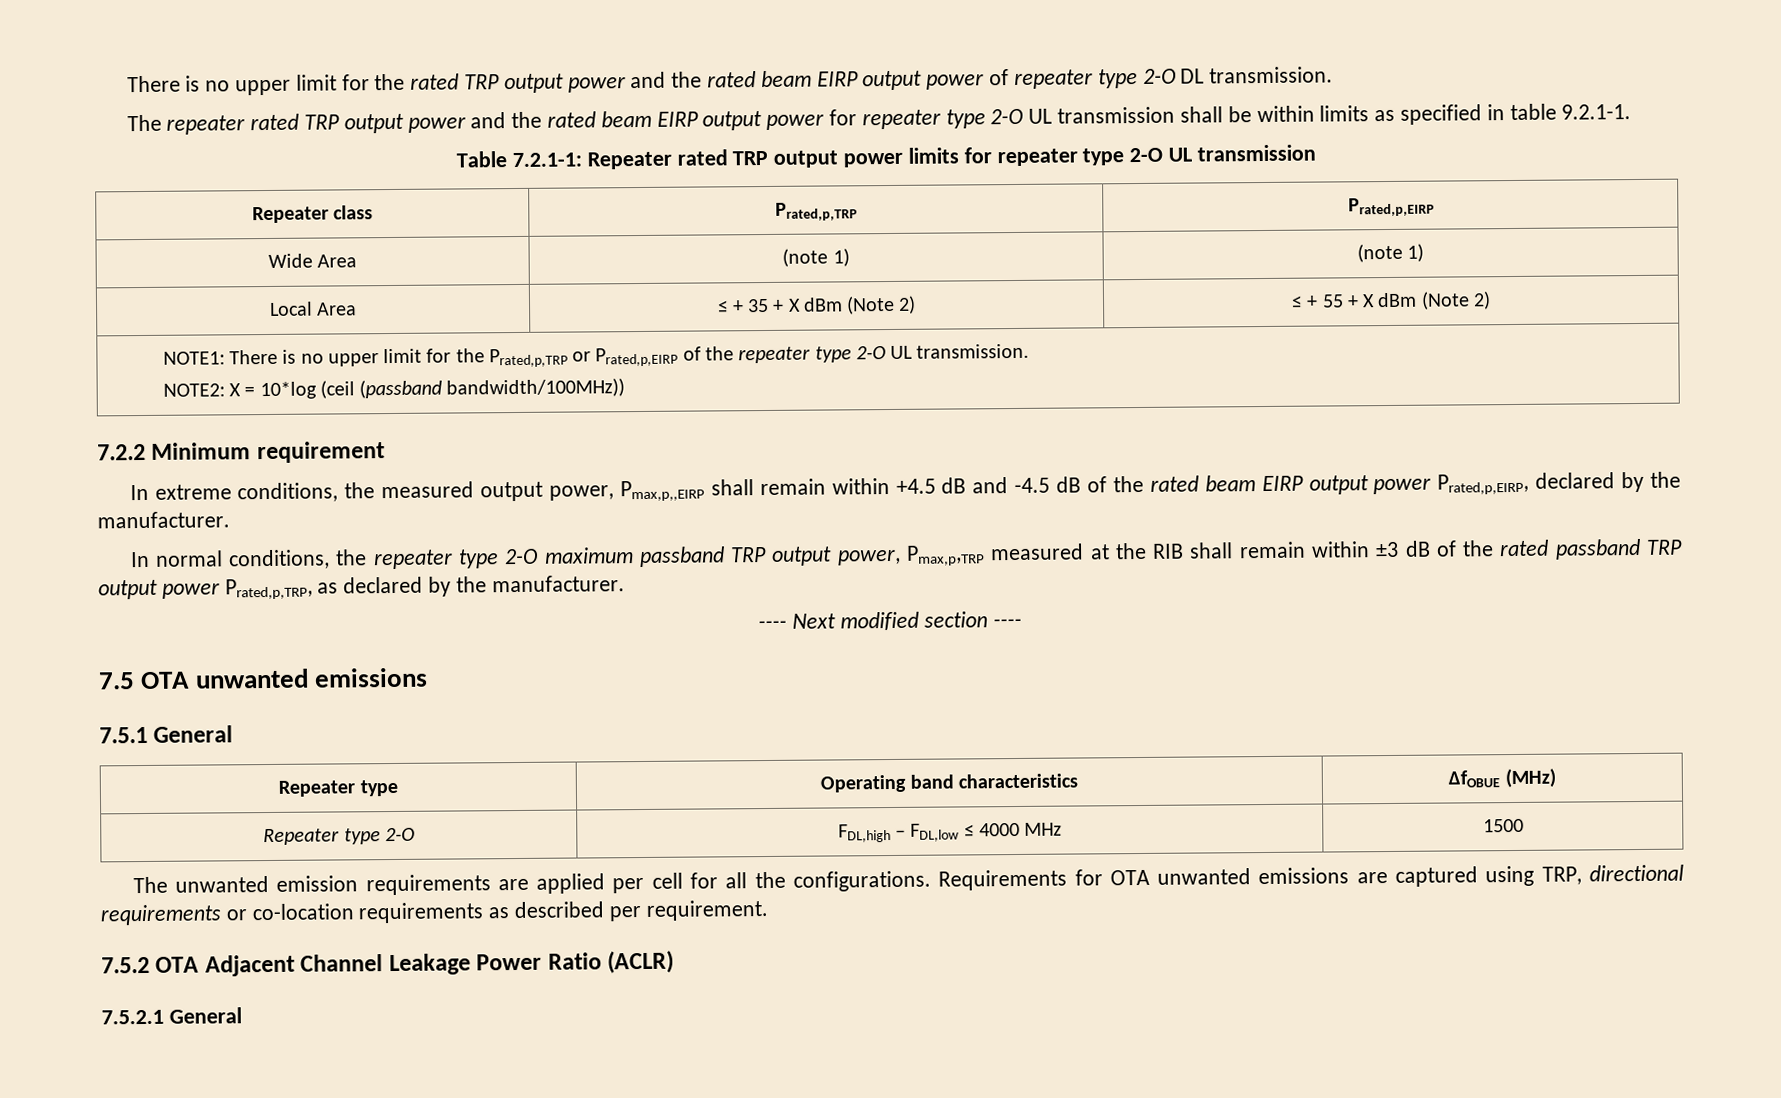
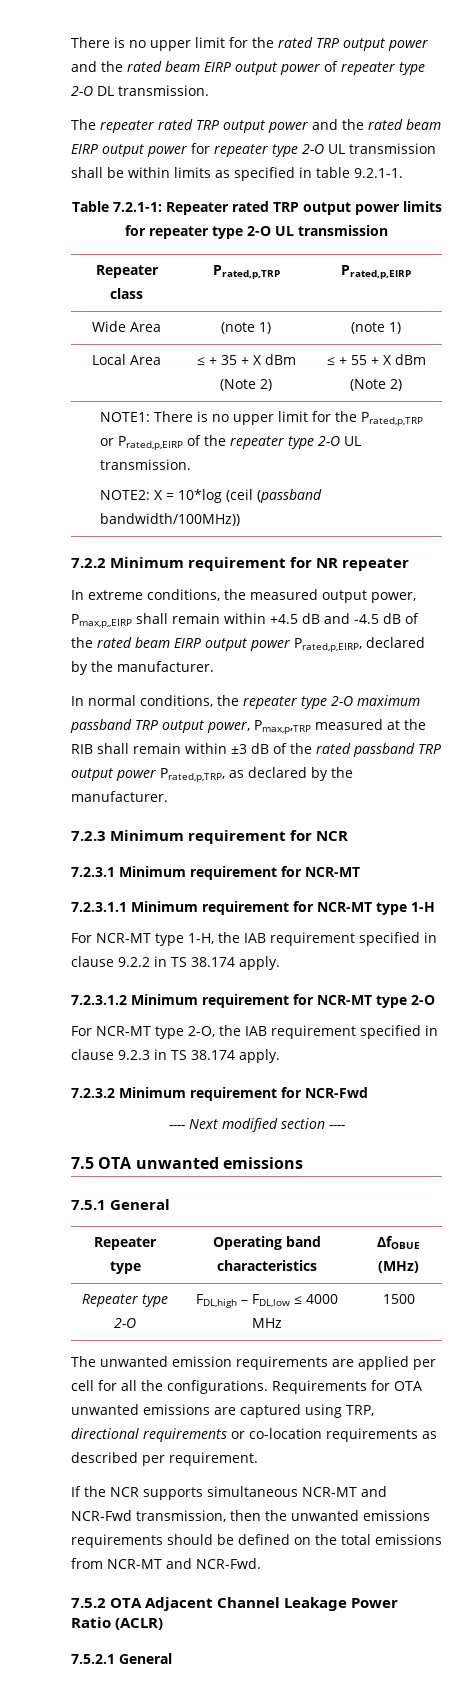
(385, 452) none -> [290,557,410,571] for NR repeater
(625, 584) none -> [71,830,349,844] [71,866,360,880] [71,901,435,915] [71,932,437,946] [71,956,280,970] [71,994,435,1008] [71,1025,438,1039] [71,1049,280,1063] [71,1087,368,1101] // 7.2.3 Minimum requirement for NCR // 7.2.3.1 Minimum requirement for NCR-MT // 7.2.3.1.1 Minimum requirement for NCR-MT type 1-H // For NCR-MT type 1-H, the IAB requirement specified in clause 9.2.2 in TS 38.174 apply. // 7.2.3.1.2 Minimum requirement for NCR-MT type 2-O // For NCR-MT type 2-O, the IAB requirement specified in clause 9.2.3 in TS 38.174 apply. // 7.2.3.2 Minimum requirement for NCR-Fwd
(768, 910) none -> [71,1486,387,1500] [71,1510,430,1522] [71,1534,442,1548] [71,1558,261,1569] // If the NCR supports simultaneous NCR-MT and NCR-Fwd transmission, then the unwanted emissions requirements should be defined on the total emissions from NCR-MT and NCR-Fwd.

